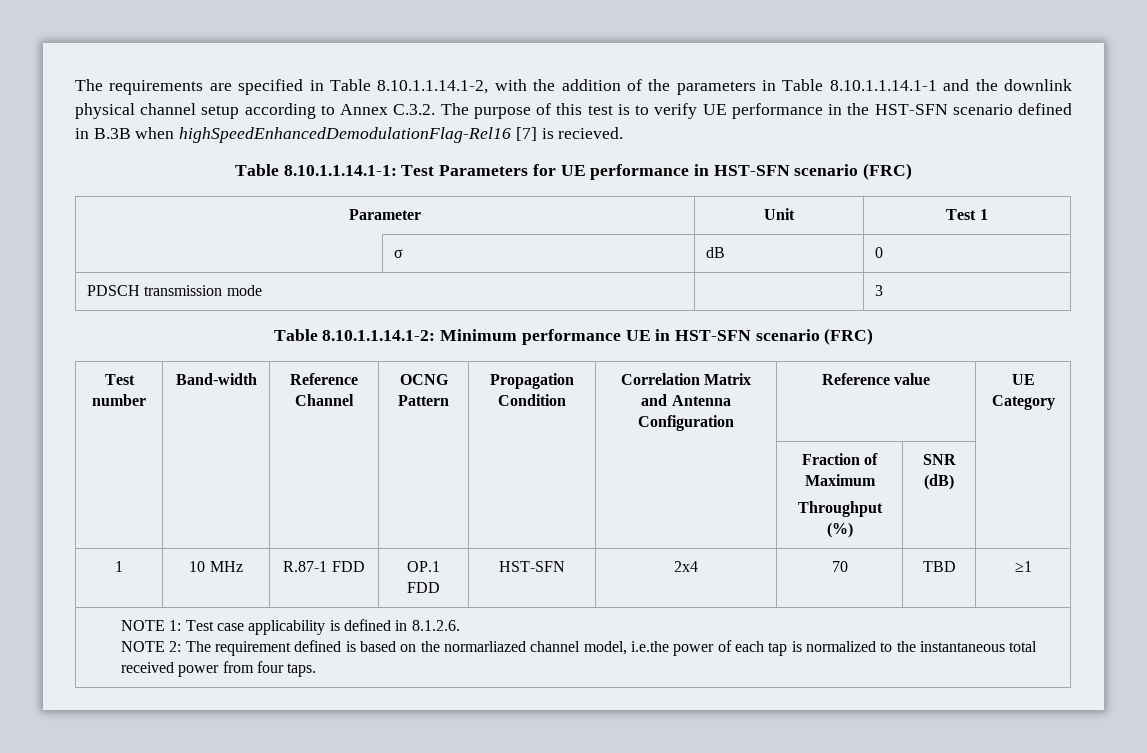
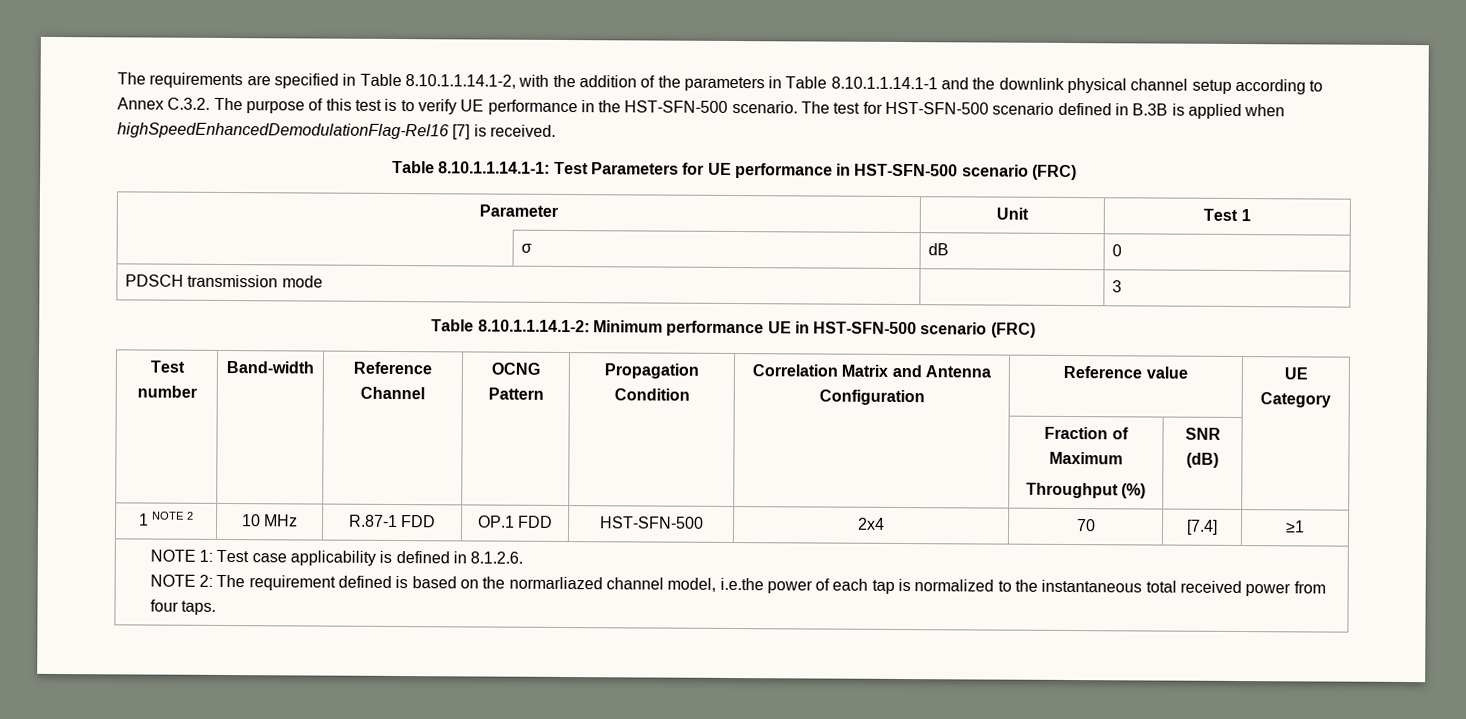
[874,104,948,115] HST-SFN -> [624,100,990,115] HST-SFN-500 scenario. The test for HST-SFN-500
(131, 133) none -> [1171,103,1243,120] is applied
[558,127,624,139] recieved. -> [489,124,556,137] received.
[713,165,790,176] HST-SFN -> [854,163,959,177] HST-SFN-500
[674,330,751,341] HST-SFN -> [813,321,918,335] HST-SFN-500
(123, 566) none -> [152,511,195,520] NOTE 2
[499,561,565,572] HST-SFN -> [598,516,704,529] HST-SFN-500
[922,561,956,572] TBD -> [1186,519,1218,535] [7.4]

